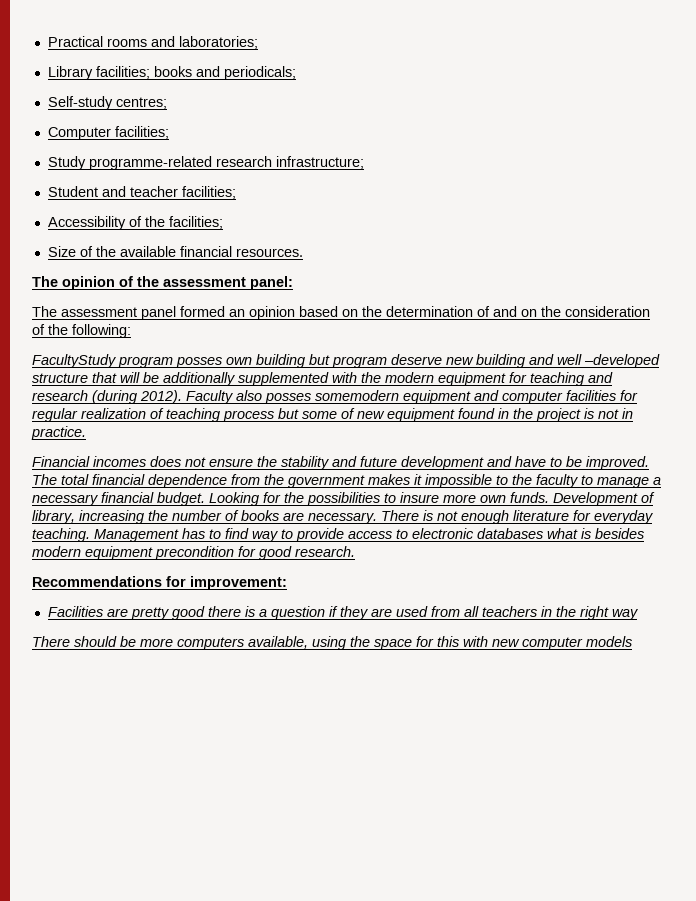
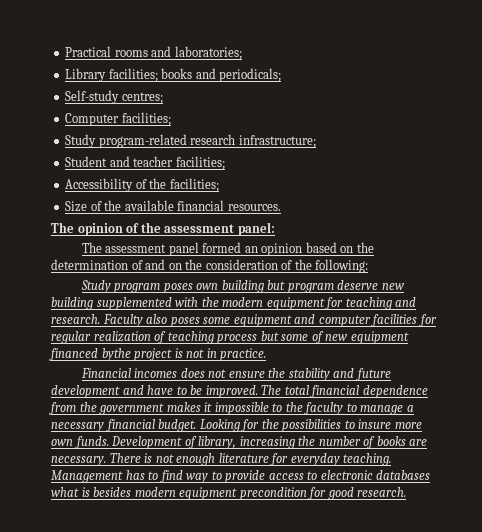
[88,156,212,170] programme-related -> [98,134,187,148] program-related
[32,354,222,368] FacultyStudy program posses -> [80,280,193,293] Study program poses
[529,354,660,368] [32,372,235,386] and well –developed structure that will be additionally -> (93, 303) none
[32,390,399,404] research (during 2012). Faculty also posses somemodern -> [51,314,231,327] research. Faculty also poses some
[458,408,533,419] found in the -> [49,348,131,361] financed bythe
[32,576,287,590] [47,606,638,620] [32,636,632,650] // Recommendations for improvement: // Facilities are pretty good there is a question if they are used from all teachers in the right way // There should be more computers available, using the space for this with new computer models -> (407, 492) none

